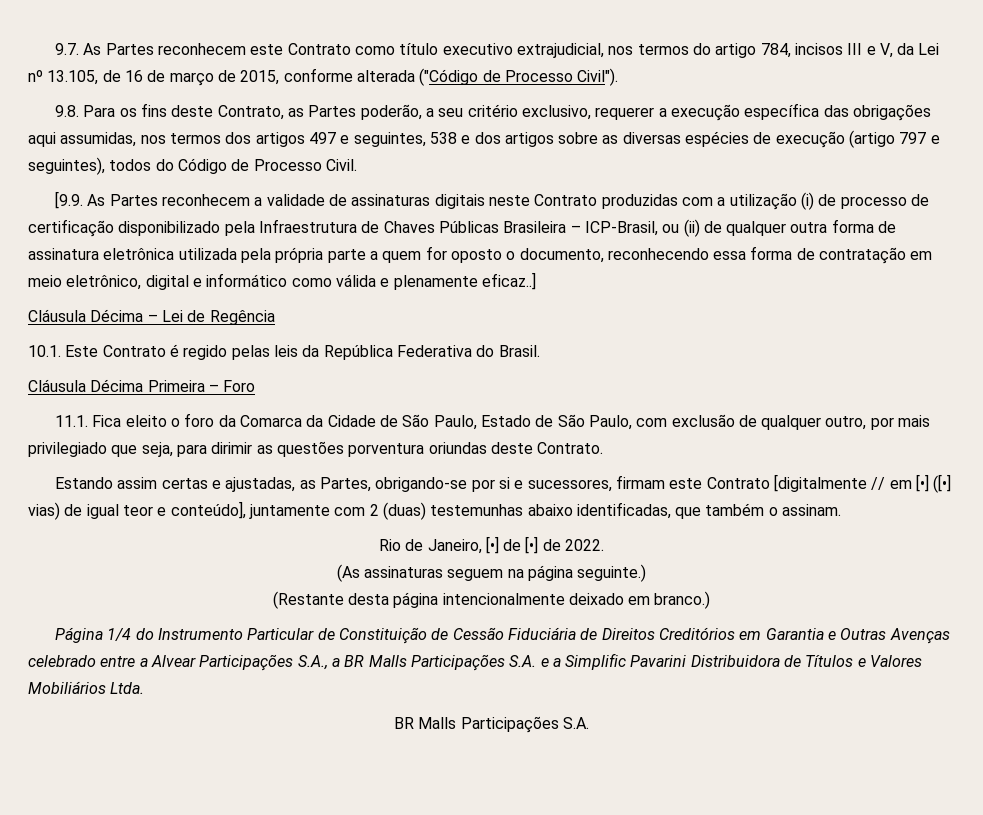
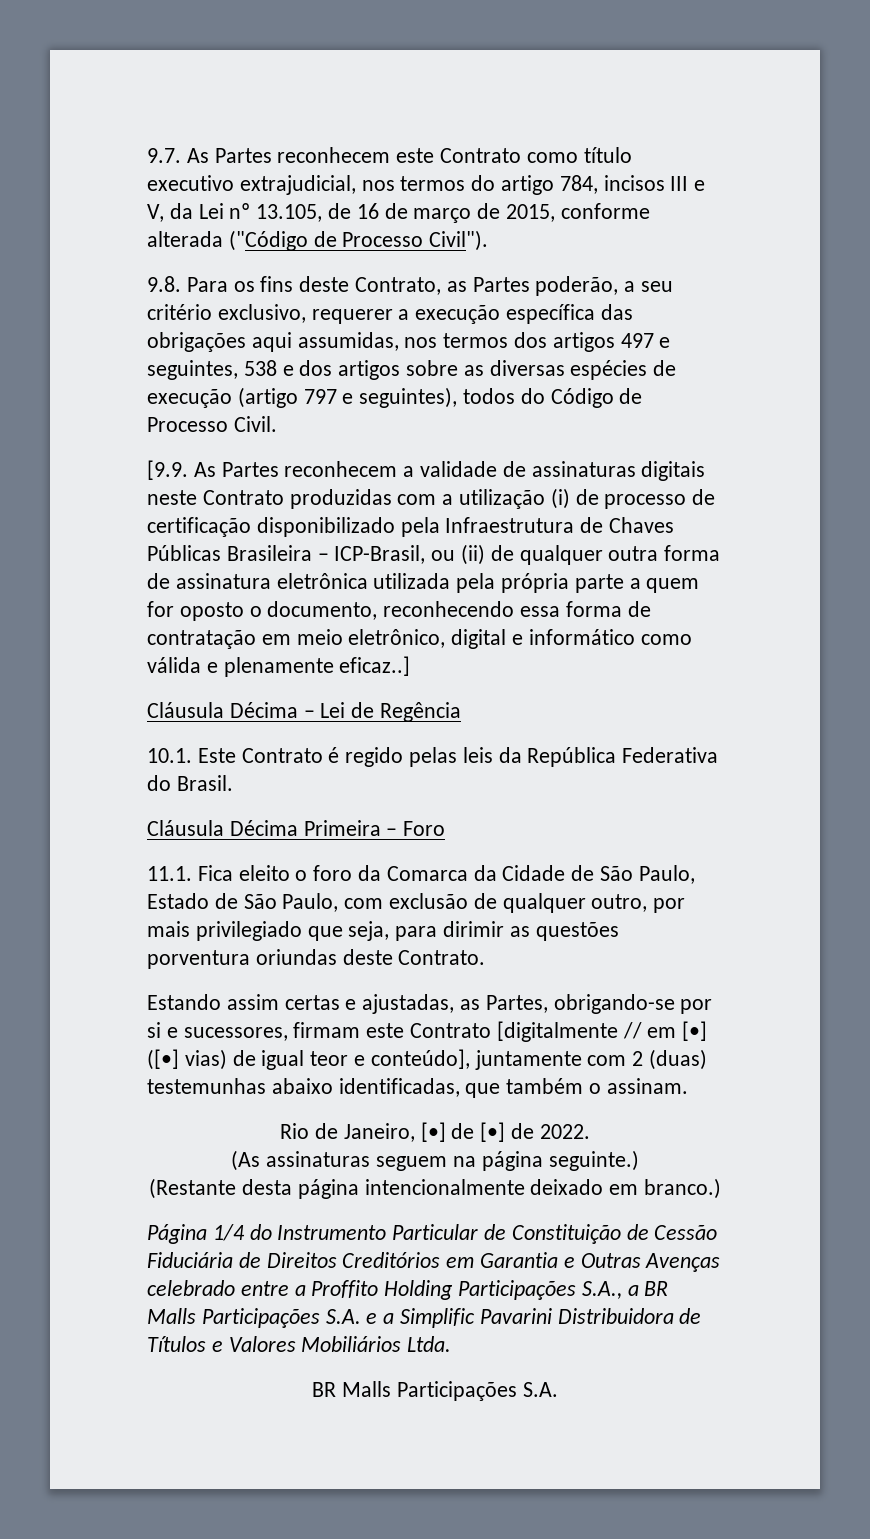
[150,655,196,667] Alvear -> [311,1280,454,1300] Proffito Holding

